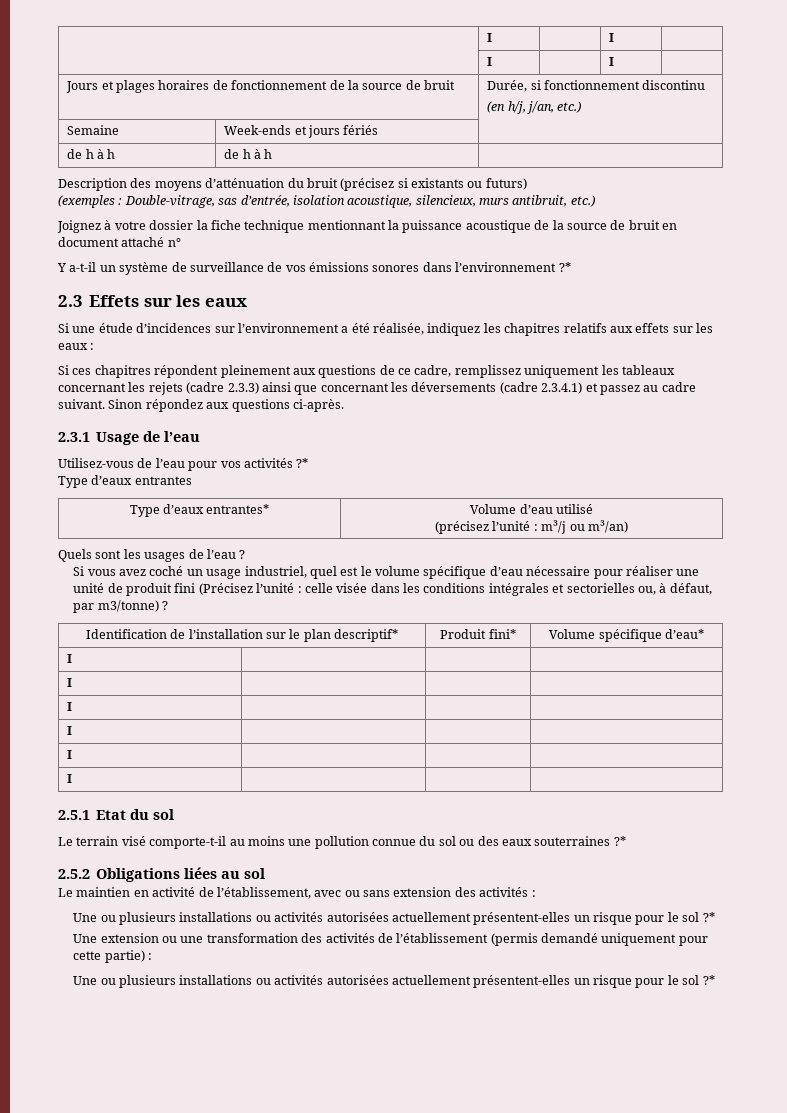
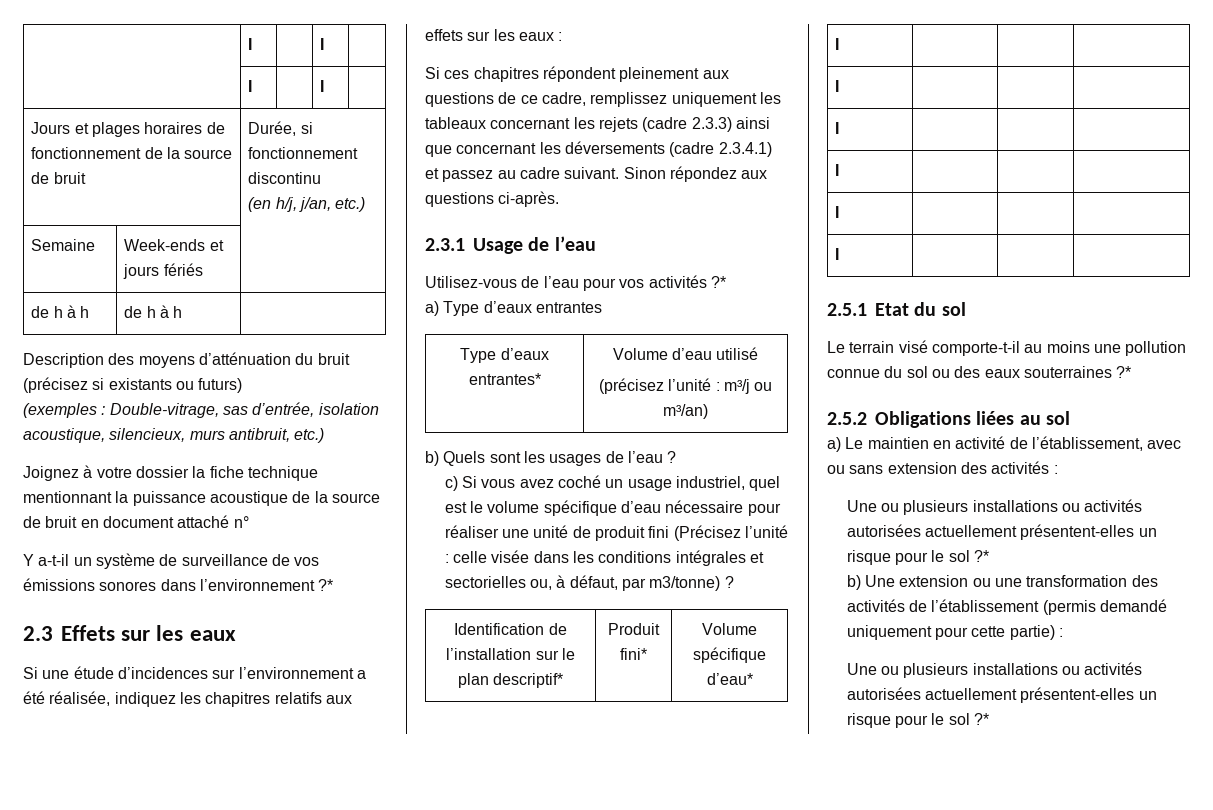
(309, 463) none -> [425,301,439,316] a)
(628, 526) none -> [425,451,439,466] b)
(246, 554) none -> [444,476,458,491] c)
(266, 873) none -> [827,437,841,452] a)
(715, 917) none -> [846,575,861,590] b)

